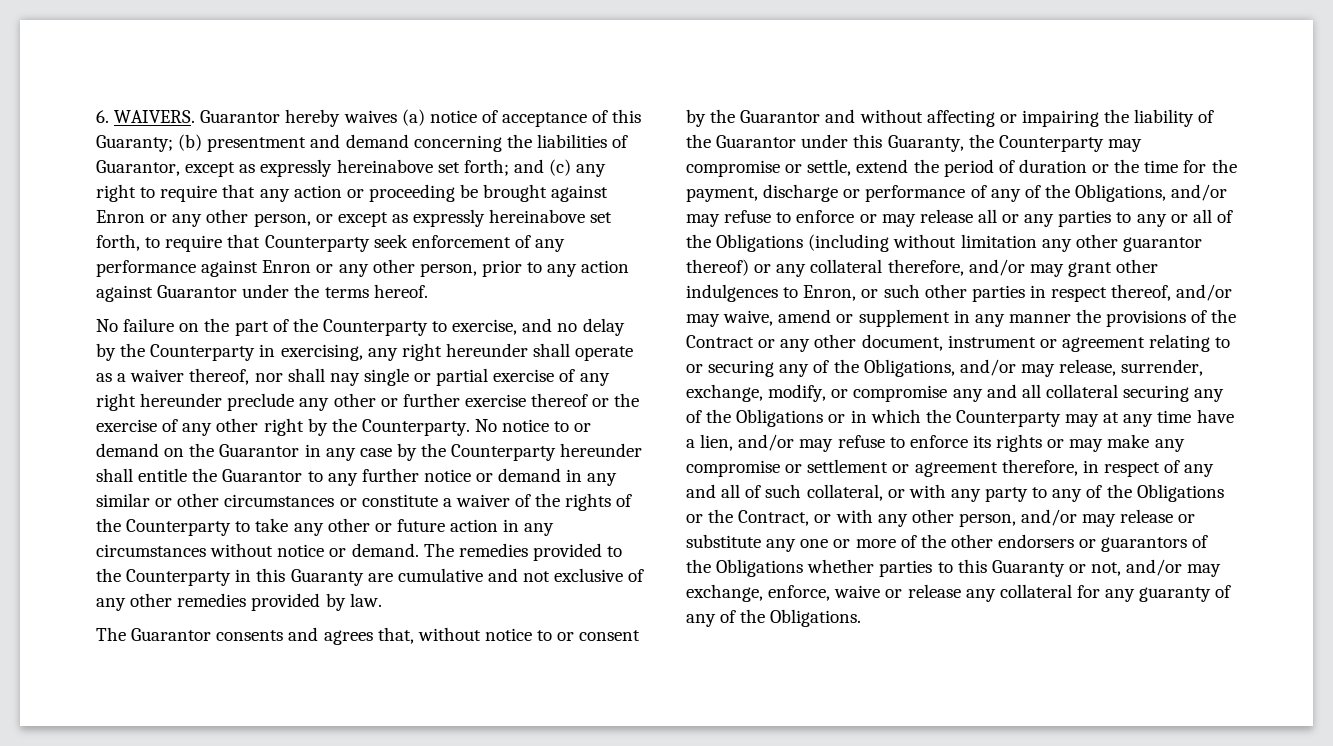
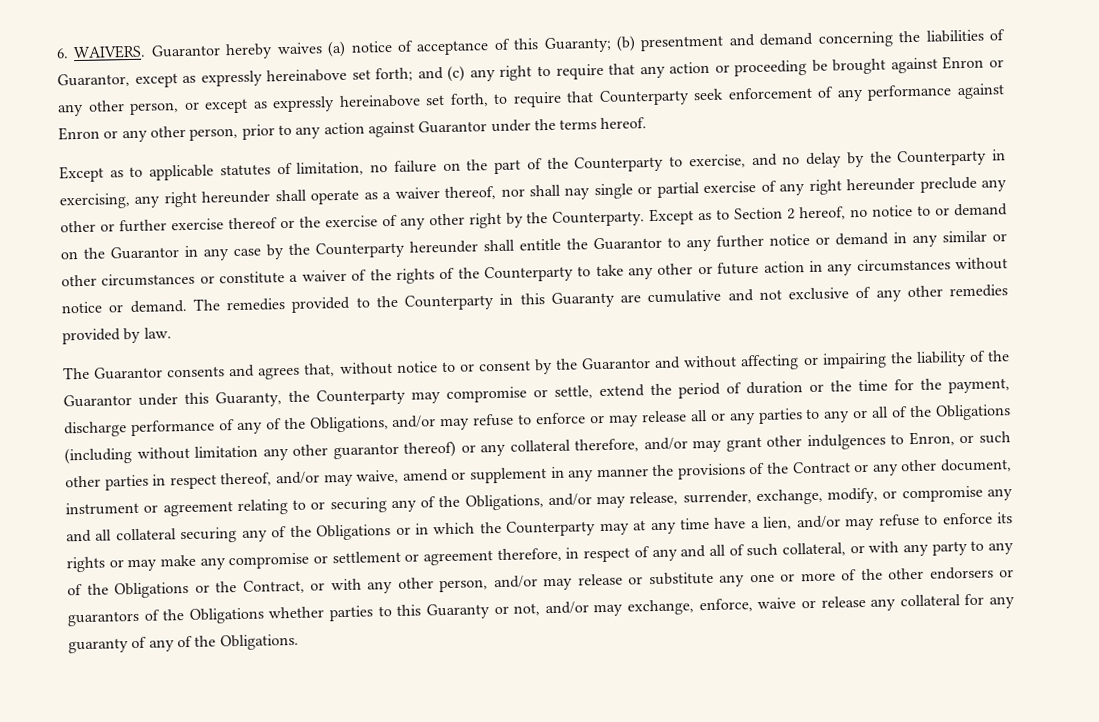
[96,319,118,332] No -> [59,161,389,183] Except as to applicable statutes of limitation, no
[475,419,498,432] No -> [649,206,869,226] Except as to Section 2 hereof, no
[843,189,861,198] or -> (127, 429) none

